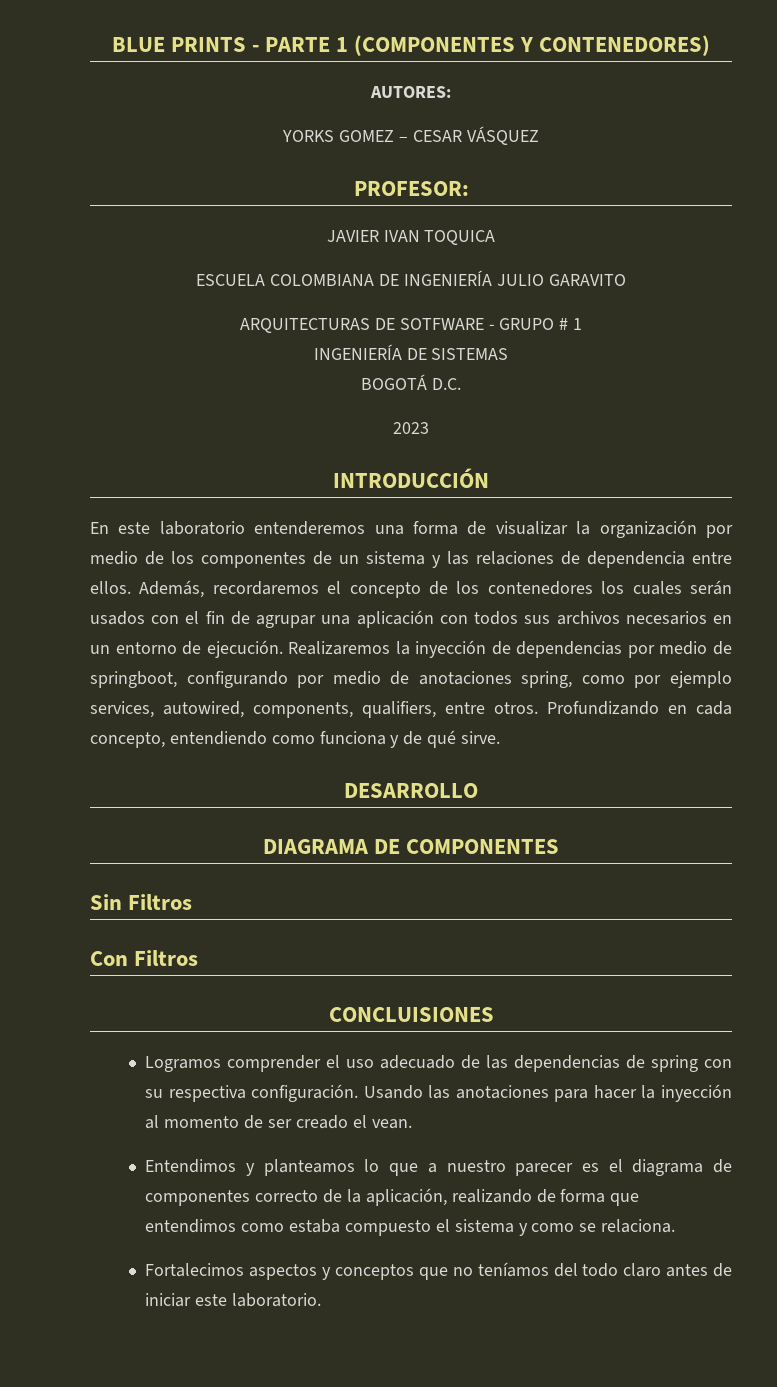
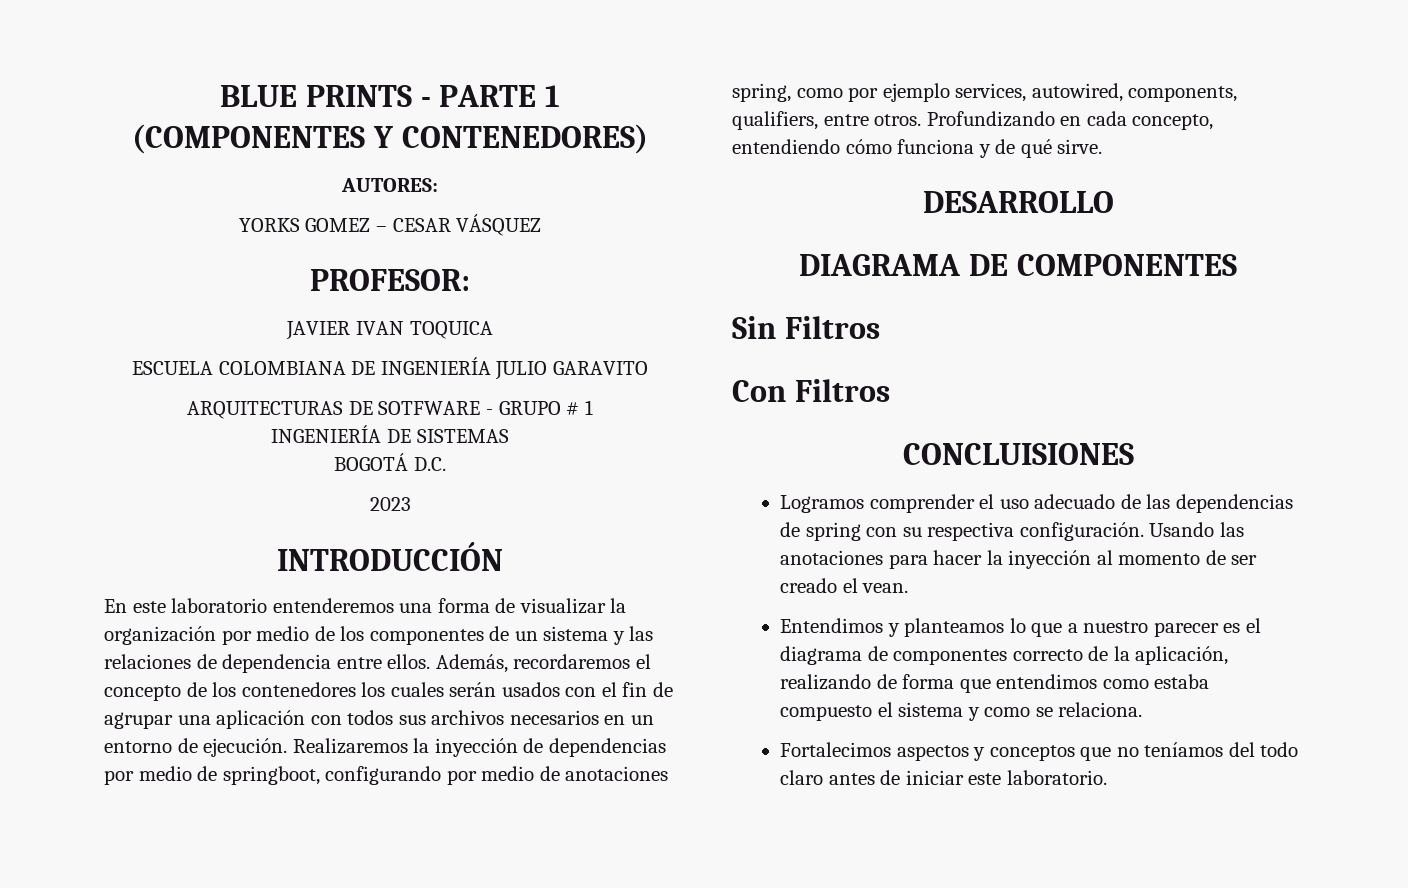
[271,735,315,744] como -> [845,139,892,154] cómo

